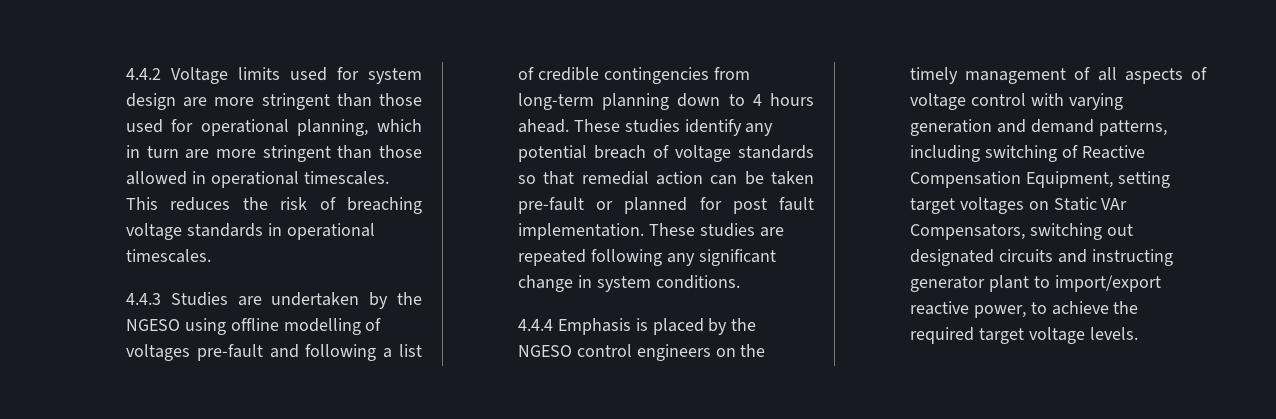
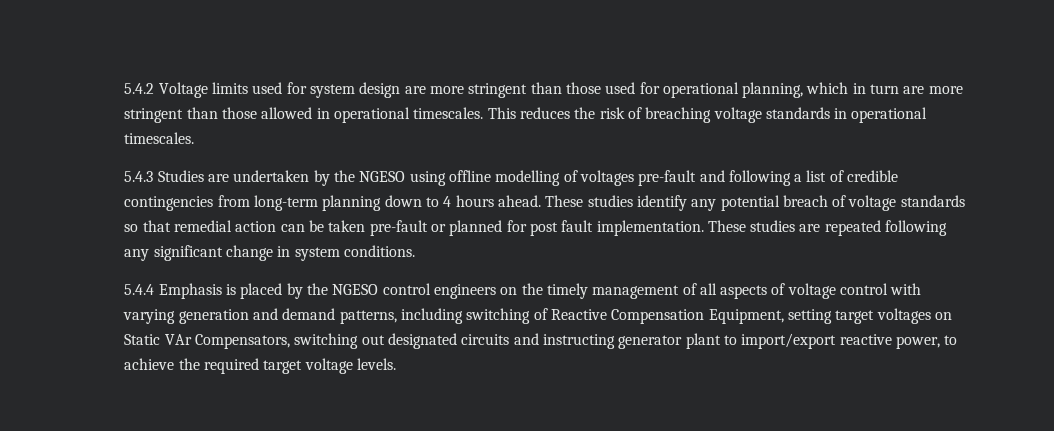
[125,68,161,80] 4.4.2 -> [124,83,155,94] 5.4.2
[125,293,161,305] 4.4.3 -> [124,171,154,182] 5.4.3
[517,319,553,331] 4.4.4 -> [124,284,155,295] 5.4.4

